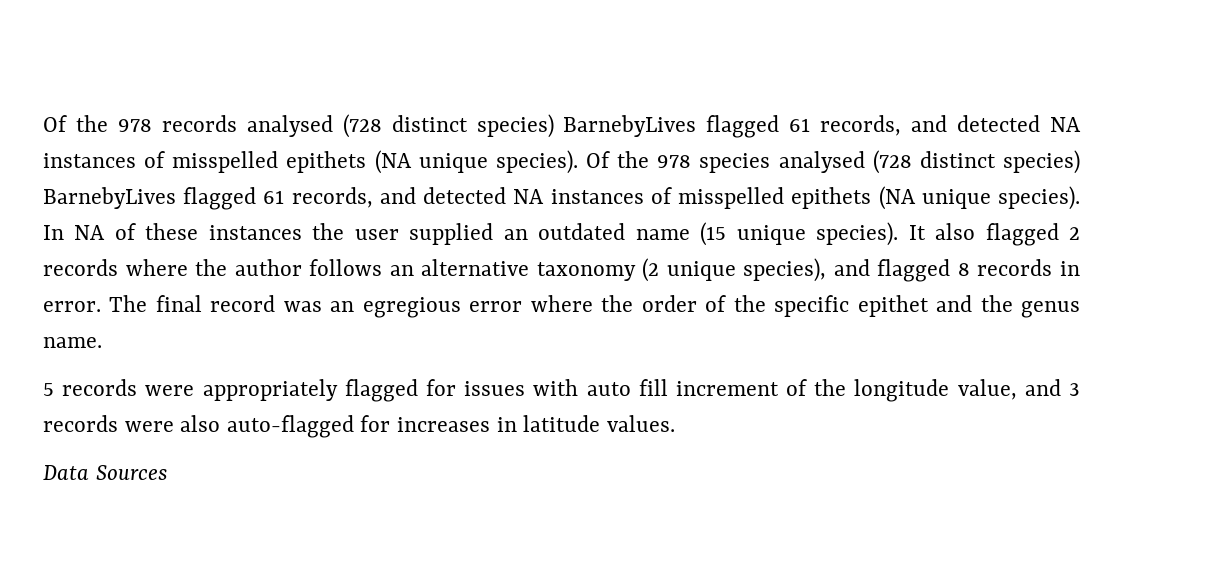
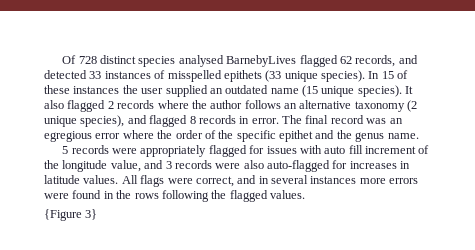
[43,114,1081,138] [43,150,1080,174] [43,186,916,210] Of the 978 records analysed (728 distinct species) BarnebyLives flagged 61 records, and detected NA instances of misspelled epithets (NA unique species). Of the 978 species analysed (728 distinct species) BarnebyLives flagged 61 records, and detected NA instances of misspelled epithets (NA -> [62,55,418,67] [44,70,282,82] Of 728 distinct species analysed BarnebyLives flagged 62 records, and detected 33 instances of misspelled epithets (33
[74,225,106,240] NA -> [381,71,394,79] 15
[43,465,167,480] // Data Sources -> [121,175,419,187] [44,190,305,202] [44,209,98,221] All flags were correct, and in several instances more errors were found in the rows following the flagged values. // {Figure 3}

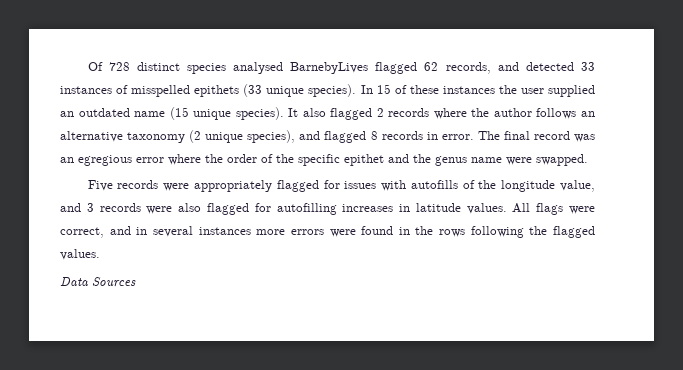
[387,133,419,139] [62,146,69,154] name. // 5 -> [471,154,588,166] [87,180,113,191] name were swapped. // Five
[324,145,417,154] auto fill increment -> [410,180,458,189] autofills
[267,160,348,172] auto-flagged for -> [206,203,337,215] flagged for autofilling
[44,209,98,221] {Figure 3} -> [60,277,136,287] Data Sources

